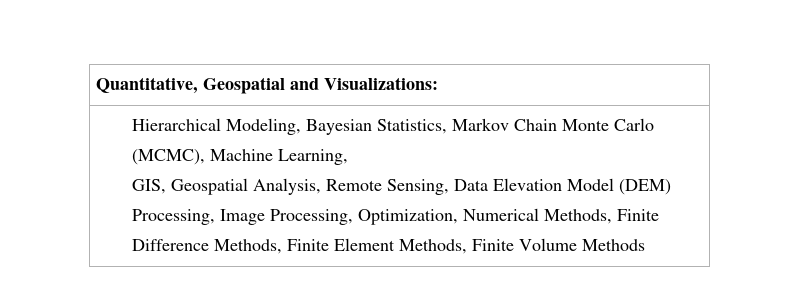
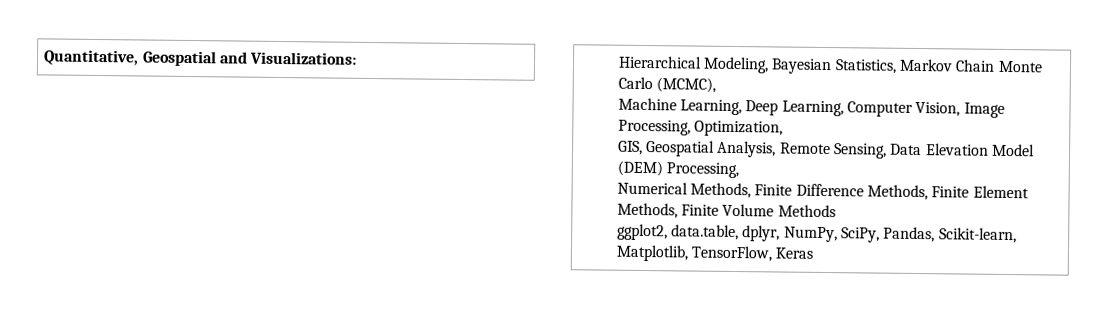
(205, 157) none -> (717, 85) //
(348, 157) none -> [745,100,1005,118] [617,119,784,137] Deep Learning, Computer Vision, Image Processing, Optimization,
[219,209,458,225] Image Processing, Optimization, -> (740, 170) //
(645, 245) none -> [616,223,1017,244] [615,244,814,262] // ggplot2, data.table, dplyr, NumPy, SciPy, Pandas, Scikit-learn, Matplotlib, TensorFlow, Keras

